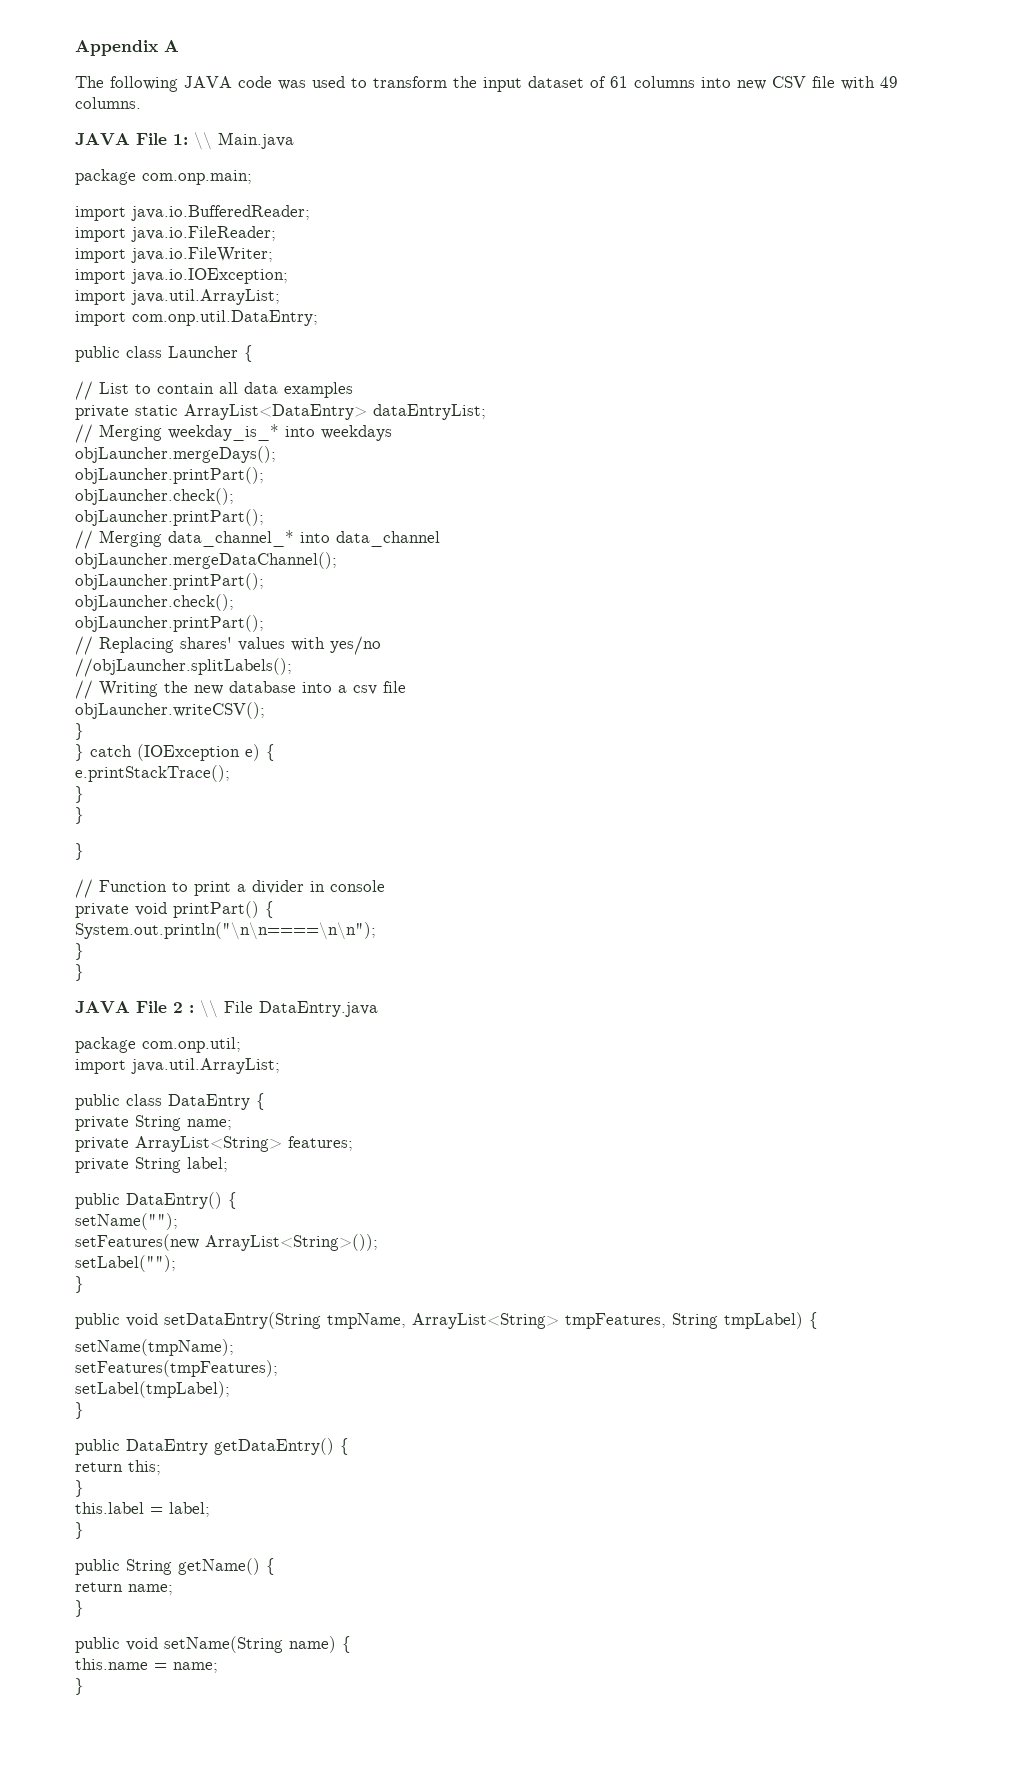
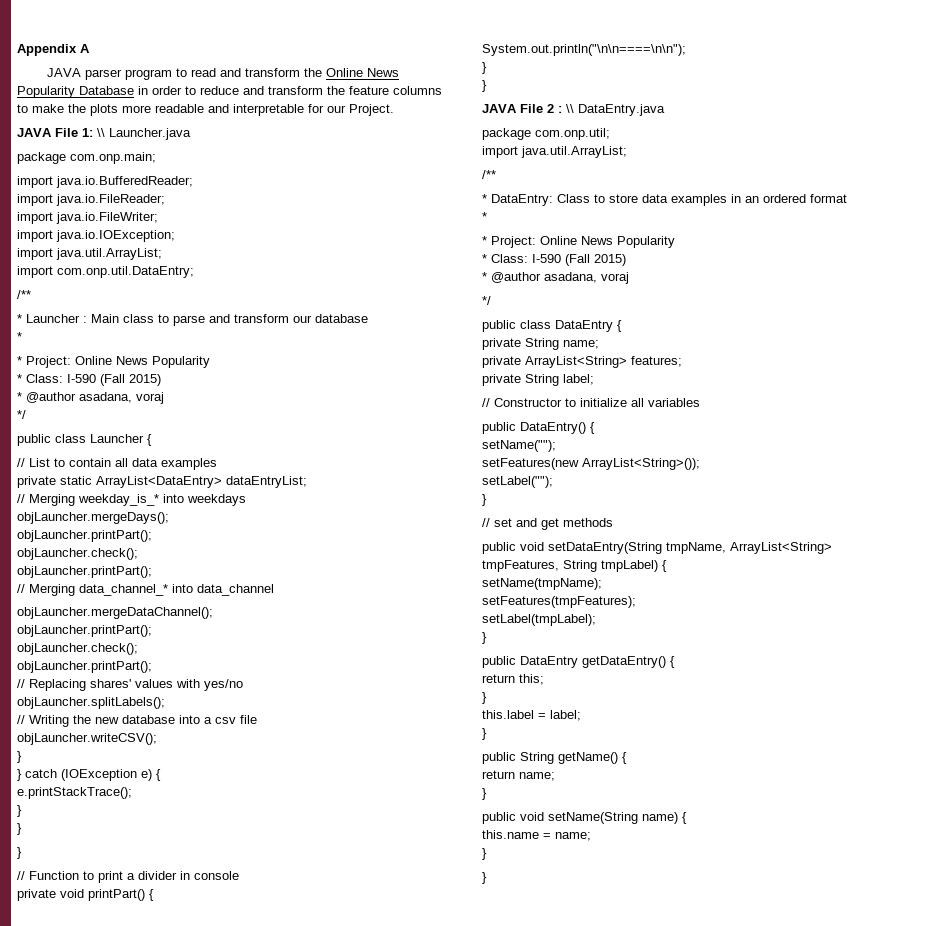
[75,76,898,92] [75,97,141,109] The following JAVA code was used to transform the input dataset of 61 columns into new CSV file with 49 columns. -> [47,68,400,80] [17,86,442,98] [17,104,394,116] JAVA parser program to read and transform the Online News Popularity Database in order to reduce and transform the feature columns to make the plots more readable and interpretable for our Project.
[218,132,294,149] Main.java -> [109,128,191,140] Launcher.java
(318, 318) none -> [17,290,31,299] [17,314,368,326] [17,332,22,341] [17,356,210,368] [17,374,161,386] [17,392,164,404] [17,410,26,419] // /** // * Launcher : Main class to parse and transform our database // * // * Project: Online News Popularity // * Class: I-590 (Fall 2015) // * @author asadana, voraj // */
[75,658,292,677] //objLauncher.splitLabels(); -> [17,697,165,709] objLauncher.splitLabels();
[224,1001,253,1013] File -> (574, 108) none
(280, 1066) none -> [482,170,496,179] [482,194,847,206] [482,212,487,221] [482,236,675,248] [482,254,626,266] [482,272,629,284] [482,296,491,305] // /** // * DataEntry: Class to store data examples in an ordered format // * // * Project: Online News Popularity // * Class: I-590 (Fall 2015) // * @author asadana, voraj // */
(228, 1164) none -> [482,398,700,407] // // Constructor to initialize all variables
(84, 1284) none -> [482,518,613,530] // // set and get methods
(84, 1686) none -> [482,872,487,884] // }

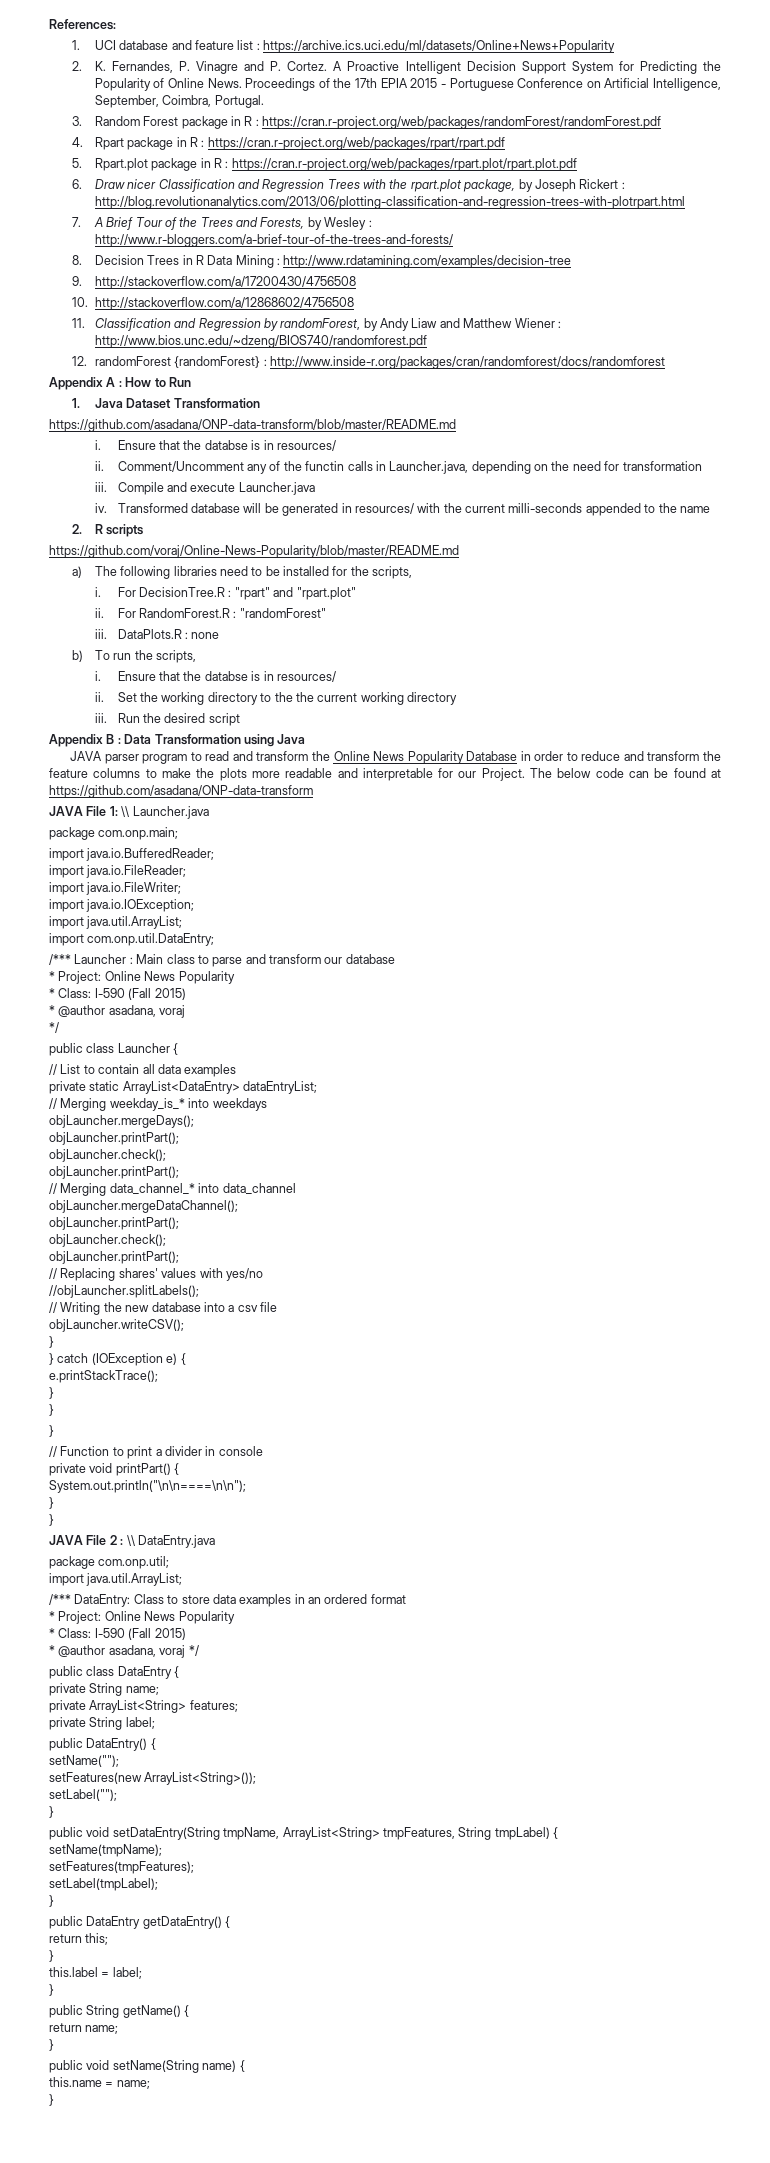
[17,44,90,56] Appendix A -> [49,19,116,30] [71,40,616,53] [71,61,721,74] [94,78,721,91] [94,95,264,108] [71,116,662,129] [71,137,505,150] [71,158,577,171] [71,179,625,192] [94,196,685,209] [71,217,372,230] [94,234,453,247] [71,255,572,268] [71,276,356,289] [71,297,354,310] [71,318,561,331] [94,335,427,348] [71,356,665,369] [49,377,191,390] [71,398,260,409] [49,419,456,432] [94,440,336,451] [94,461,702,474] [94,482,315,495] [94,503,710,516] [71,524,144,537] [49,545,459,558] [71,566,413,579] [94,587,356,600] [94,608,326,618] [94,629,220,639] [71,650,196,663] [94,671,336,682] [94,692,458,705] [94,713,240,726] [49,734,306,747] References: // 1. UCI database and feature list : https://archive.ics.uci.edu/ml/datasets/Online+News+Popularity // 2. K. Fernandes, P. Vinagre and P. Cortez. A Proactive Intelligent Decision Support System for Predicting the Popularity of Online News. Proceedings of the 17th EPIA 2015 - Portuguese Conference on Artificial Intelligence, September, Coimbra, Portugal. // 3. Random Forest package in R : https://cran.r-project.org/web/packages/randomForest/randomForest.pdf // 4. Rpart package in R : https://cran.r-project.org/web/packages/rpart/rpart.pdf // 5. Rpart.plot package in R : https://cran.r-project.org/web/packages/rpart.plot/rpart.plot.pdf // 6. Draw nicer Classification and Regression Trees with the rpart.plot package, by Joseph Rickert : http://blog.revolutionanalytics.com/2013/06/plotting-classification-and-regression-trees-with-plotrpart.html // 7. A Brief Tour of the Trees and Forests, by Wesley : http://www.r-bloggers.com/a-brief-tour-of-the-trees-and-forests/ // 8. Decision Trees in R Data Mining : http://www.rdatamining.com/examples/decision-tree // 9. http://stackoverflow.com/a/17200430/4756508 // 10. http://stackoverflow.com/a/12868602/4756508 // 11. Classification and Regression by randomForest, by Andy Liaw and Matthew Wiener : http://www.bios.unc.edu/~dzeng/BIOS740/randomforest.pdf // 12. randomForest {randomForest} : http://www.inside-r.org/packages/cran/randomforest/docs/randomforest // Appendix A : How to Run // 1. Java Dataset Transformation // https://github.com/asadana/ONP-data-transform/blob/master/README.md // i. Ensure that the databse is in resources/ // ii. Comment/Uncomment any of the functin calls in Launcher.java, depending on the need for transformation // iii. Compile and execute Launcher.java // iv. Transformed database will be generated in resources/ with the current milli-seconds appended to the name // 2. R scripts // https://github.com/voraj/Online-News-Popularity/blob/master/README.md // a) The following libraries need to be installed for the scripts, // i. For DecisionTree.R : "rpart" and "rpart.plot" // ii. For RandomForest.R : "randomForest" // iii. DataPlots.R : none // b) To run the scripts, // i. Ensure that the databse is in resources/ // ii. Set the working directory to the the current working directory // iii. Run the desired script // Appendix B : Data Transformation using Java
(394, 110) none -> [530,768,721,778] [49,785,313,798] The below code can be found at https://github.com/asadana/ONP-data-transform
[17,290,31,299] [17,314,22,323] /** // * -> [49,954,71,965] /***
[17,356,22,365] // * -> (55, 976) none
[17,697,165,709] objLauncher.splitLabels(); -> [49,1285,199,1298] //objLauncher.splitLabels();
[482,170,496,179] [482,194,487,203] /** // * -> [49,1594,71,1605] /***
[482,236,487,245] // * -> (55, 1616) none
(629, 278) // -> (186, 1651) none
[482,398,700,407] // // Constructor to initialize all variables -> (155, 1723) none
[482,518,613,530] // // set and get methods -> (54, 1812) none
[482,872,487,884] // } -> (54, 2100) none

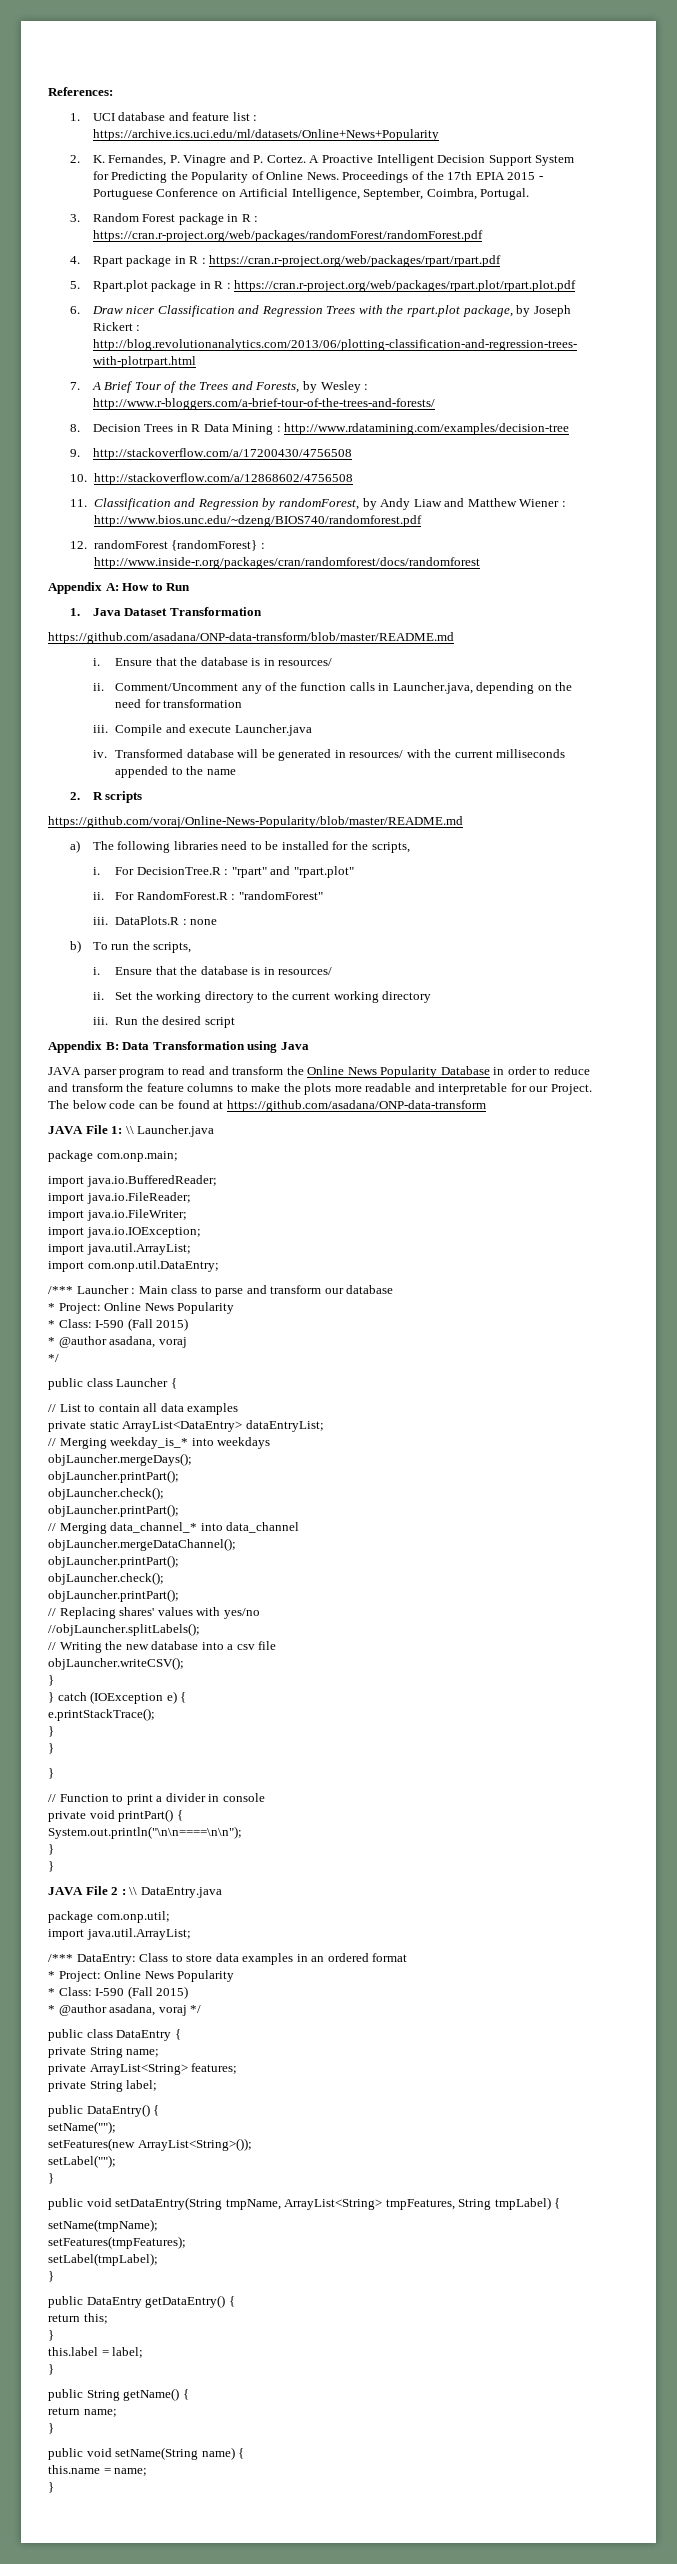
[106,377,122,387] A : -> [105,583,119,591] A:
[204,440,248,450] databse -> [200,657,248,666] database
[305,461,345,471] functin -> [300,682,347,691] function
[508,503,583,513] milli-seconds -> [496,749,566,758] milliseconds
[204,671,248,681] databse -> [200,966,248,975] database
[295,692,314,702] the -> (289, 995) none
[106,734,121,744] B : -> [105,1042,119,1050] B:

